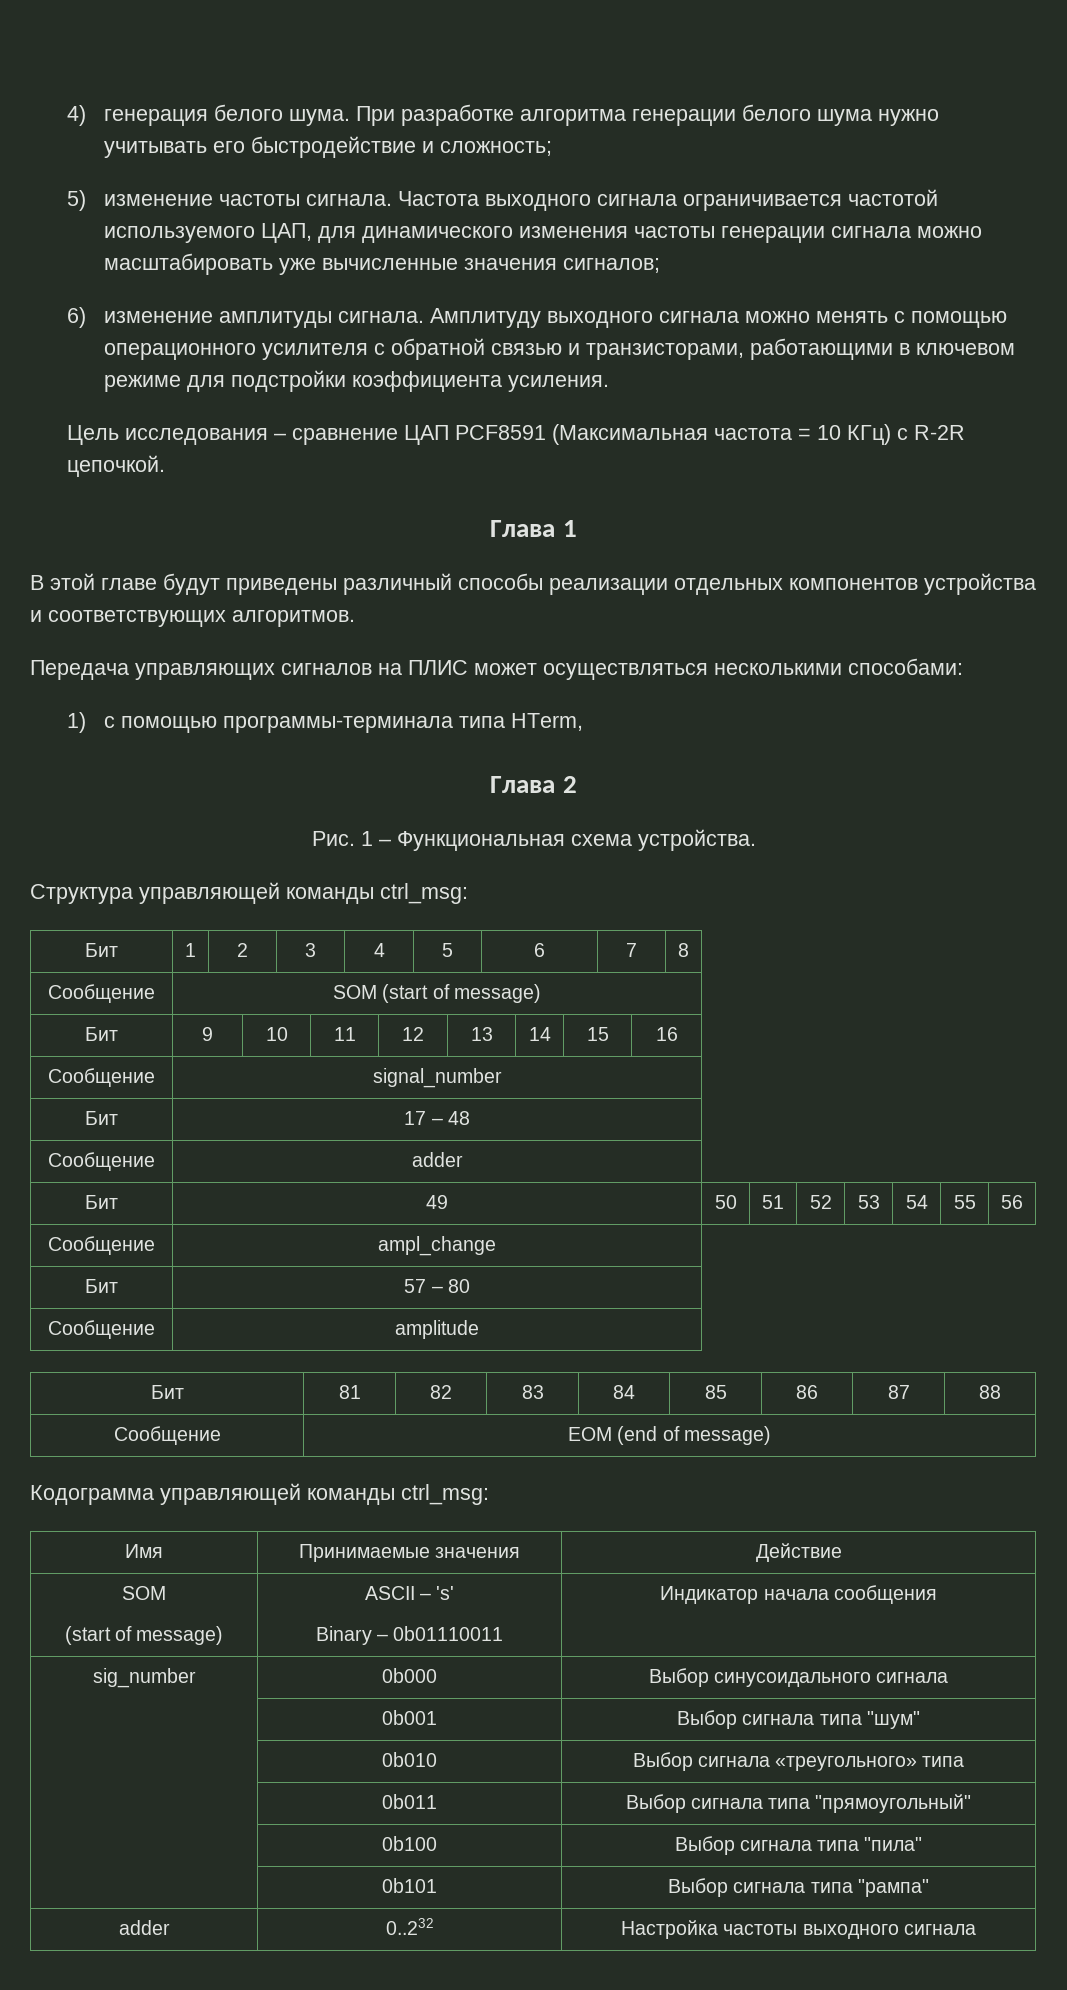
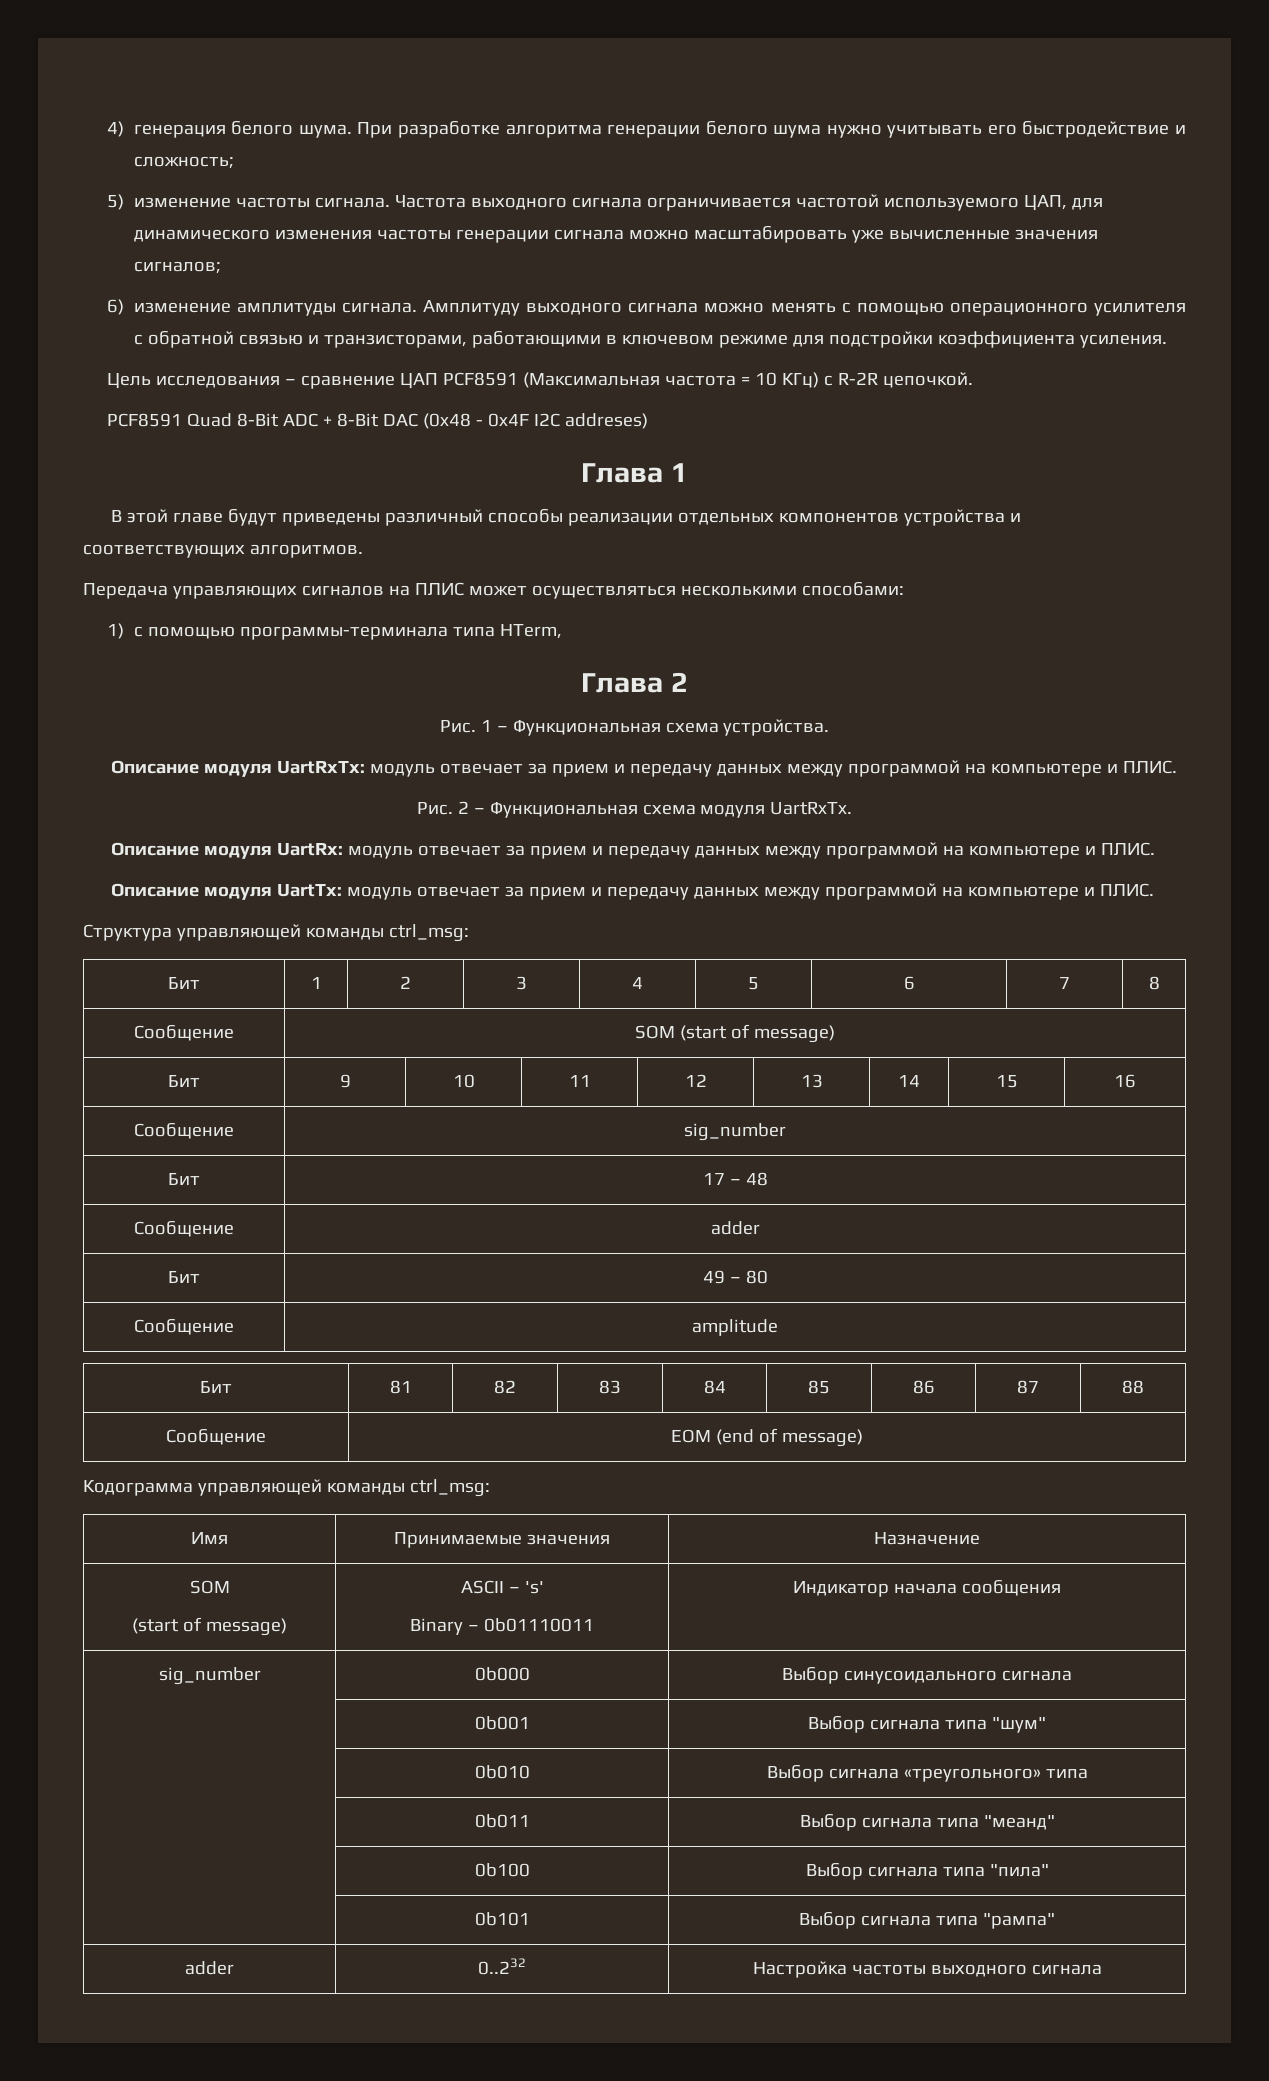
(165, 466) none -> [107,413,649,429] // PCF8591 Quad 8-Bit ADC + 8-Bit DAC (0x48 - 0x4F I2C addreses)
(756, 840) none -> [110,760,1177,777] [416,801,853,818] [110,842,1155,859] [110,883,1154,900] // Описание модуля UartRxTx: модуль отвечает за прием и передачу данных между программой на компьютере и ПЛИС. // Рис. 2 – Функциональная схема модуля UartRxTx. // Описание модуля UartRx: модуль отвечает за прием и передачу данных между программой на компьютере и ПЛИС. // Описание модуля UartTx: модуль отвечает за прием и передачу данных между программой на компьютере и ПЛИС.
[372,1068,502,1088] signal_number -> [683,1123,786,1141] sig_number
[714,1195,737,1209] [762,1195,784,1209] [809,1195,832,1209] [857,1195,880,1209] [905,1195,928,1209] [953,1195,976,1209] [1001,1195,1023,1209] [48,1236,155,1255] [377,1236,496,1256] [85,1279,118,1293] [404,1279,427,1293] | 50 | 51 | 52 | 53 | 54 | 55 | 56 // Сообщение | ampl_change // Бит | 57 -> (725, 1277) none
[755,1543,842,1562] Действие -> [874,1532,980,1545] Назначение
[815,1794,972,1813] "прямоугольный" -> [983,1815,1055,1830] "меанд"

